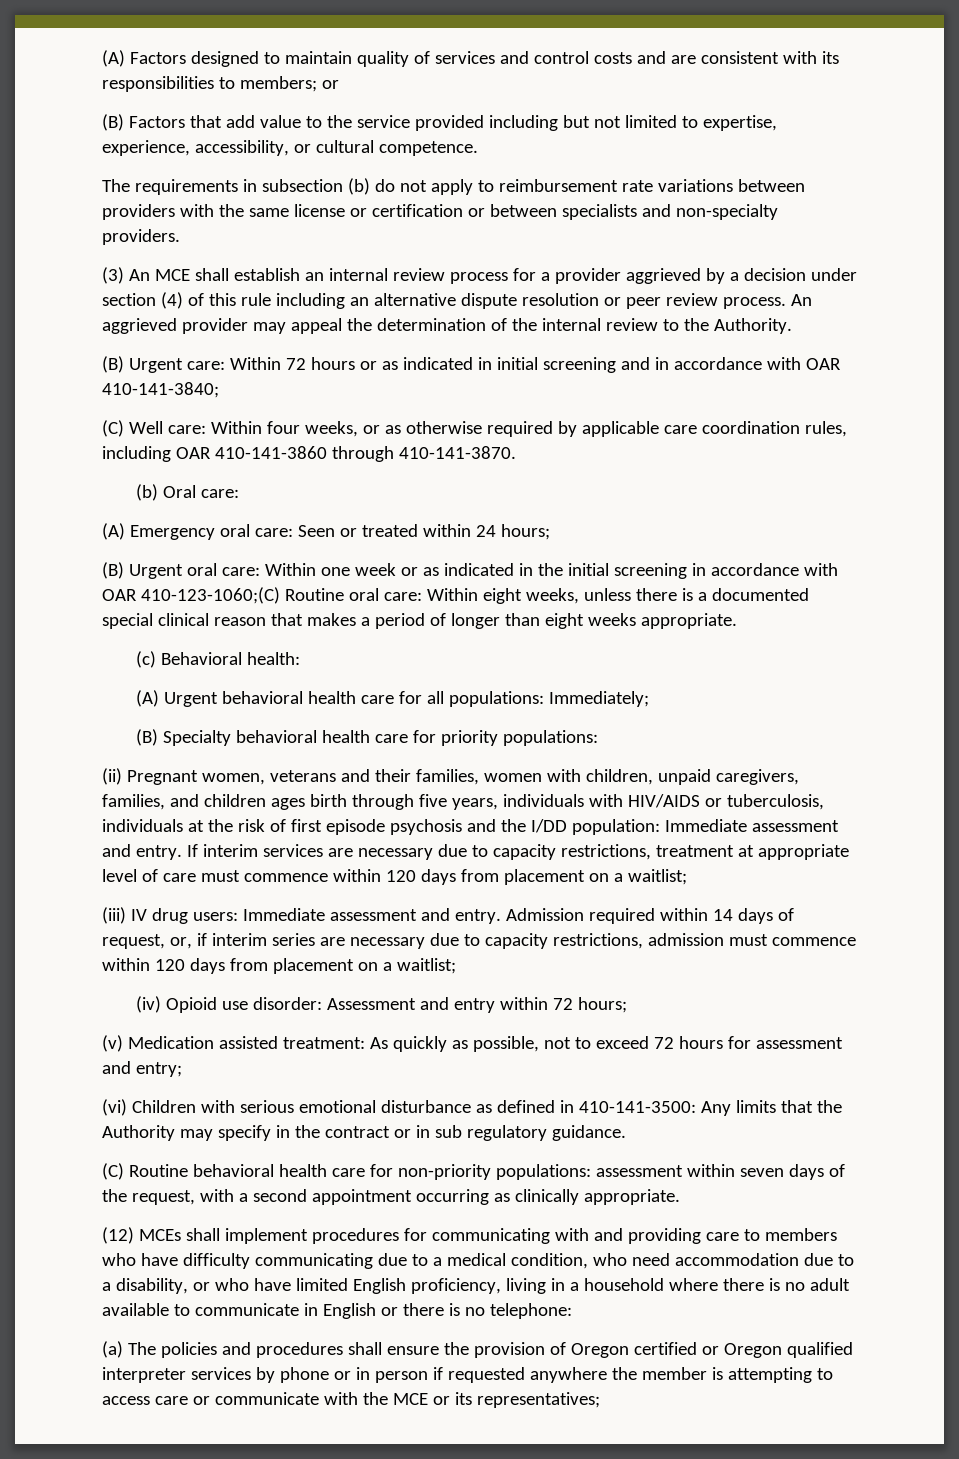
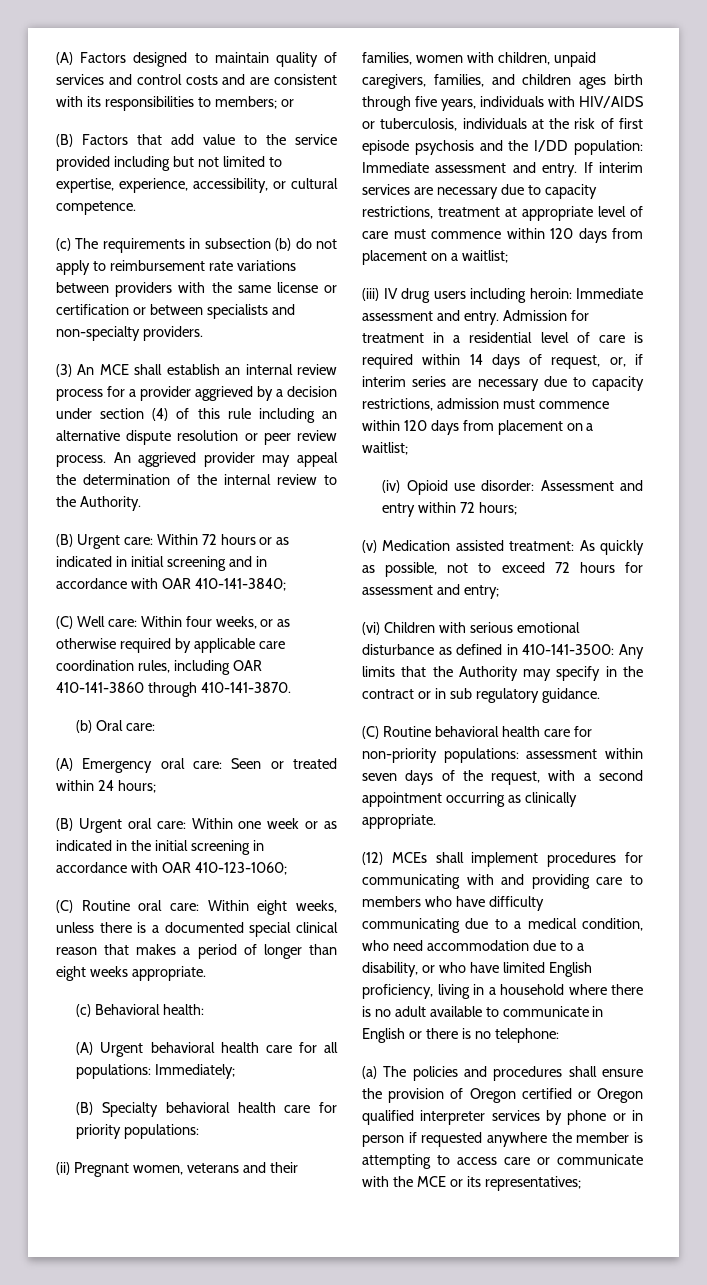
(478, 148) none -> [56,238,71,251] (c)
[140,587,280,604] 410-123-1060;(C) -> [194,862,287,875] [56,900,73,913] 410-123-1060; // (C)
[192,912,238,921] users: -> [433,288,572,303] users including heroin:
(584, 914) none -> [570,310,589,321] [362,332,643,343] for treatment in a residential level of care is

